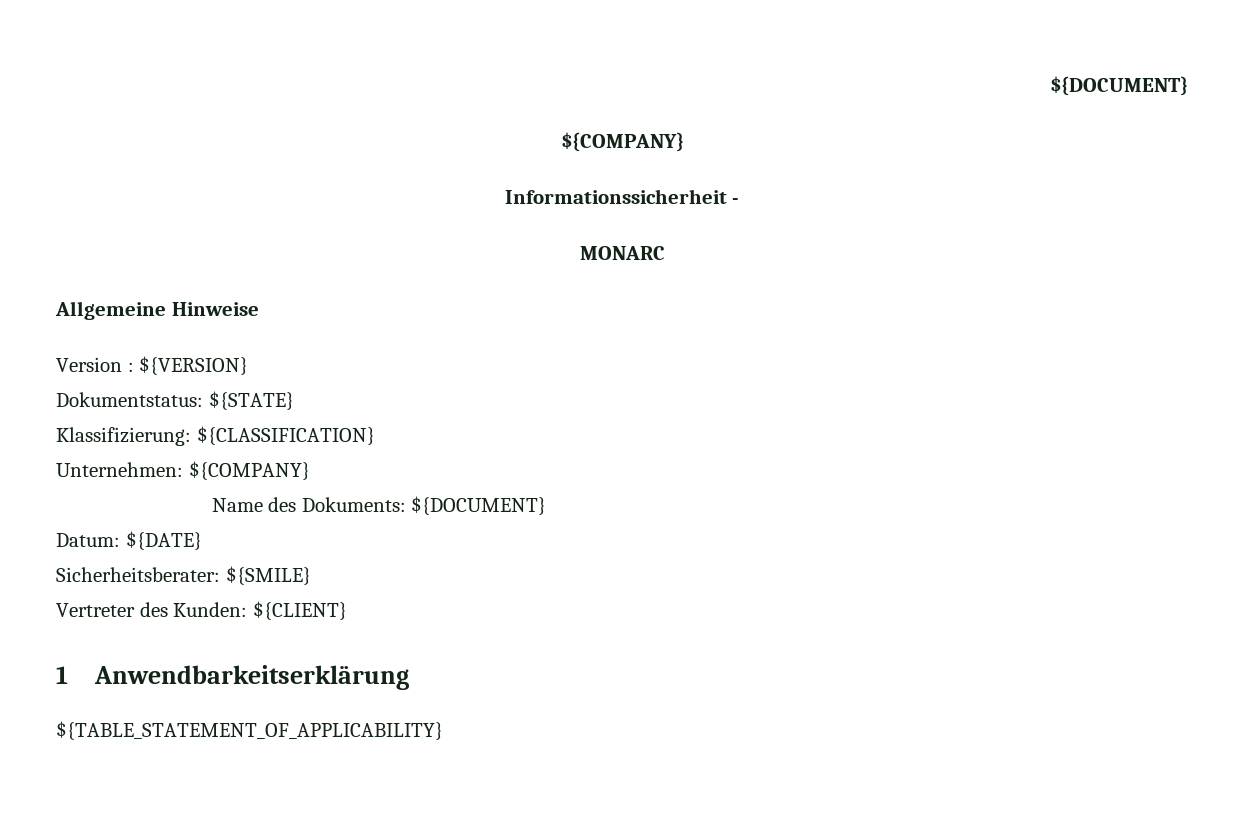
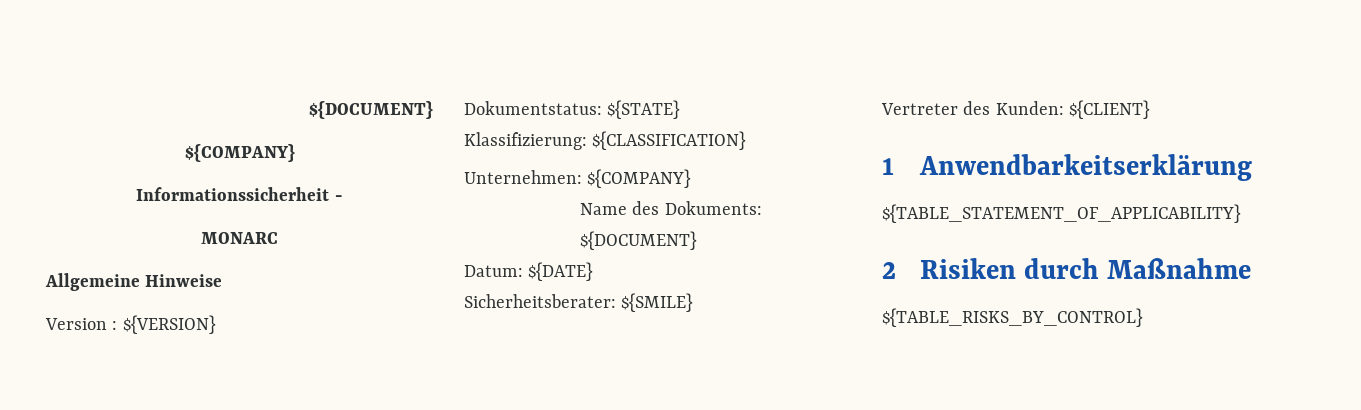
(443, 730) none -> [882,258,1252,279] [882,308,1143,327] // 2 Risiken durch Maßnahme // ${TABLE_RISKS_BY_CONTROL}

